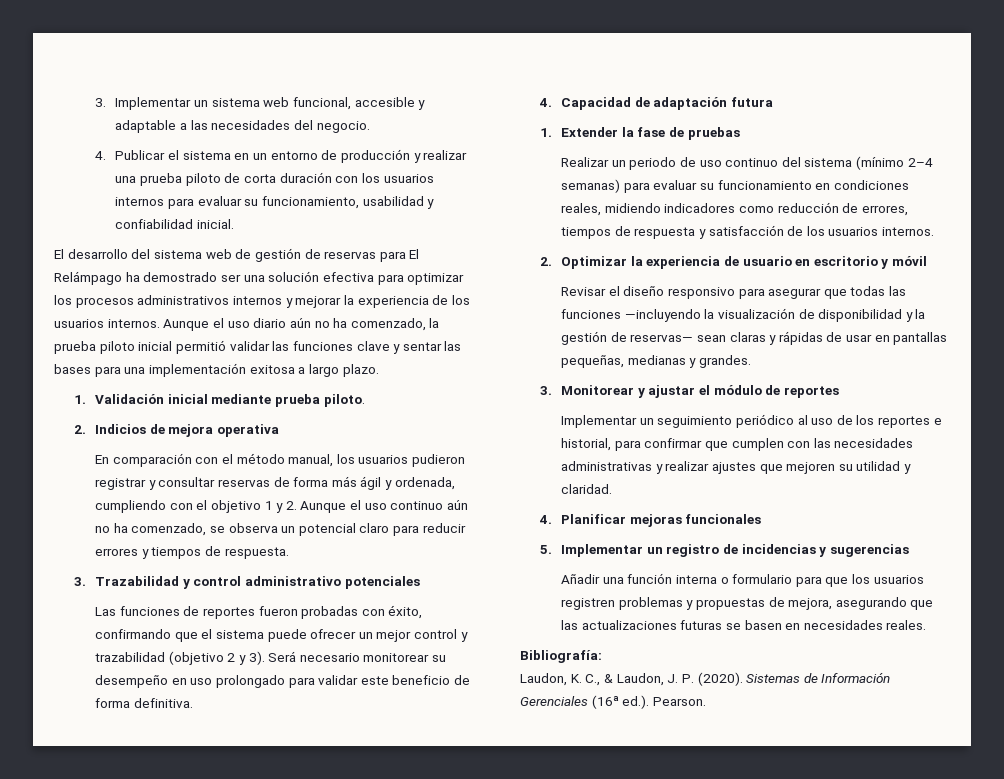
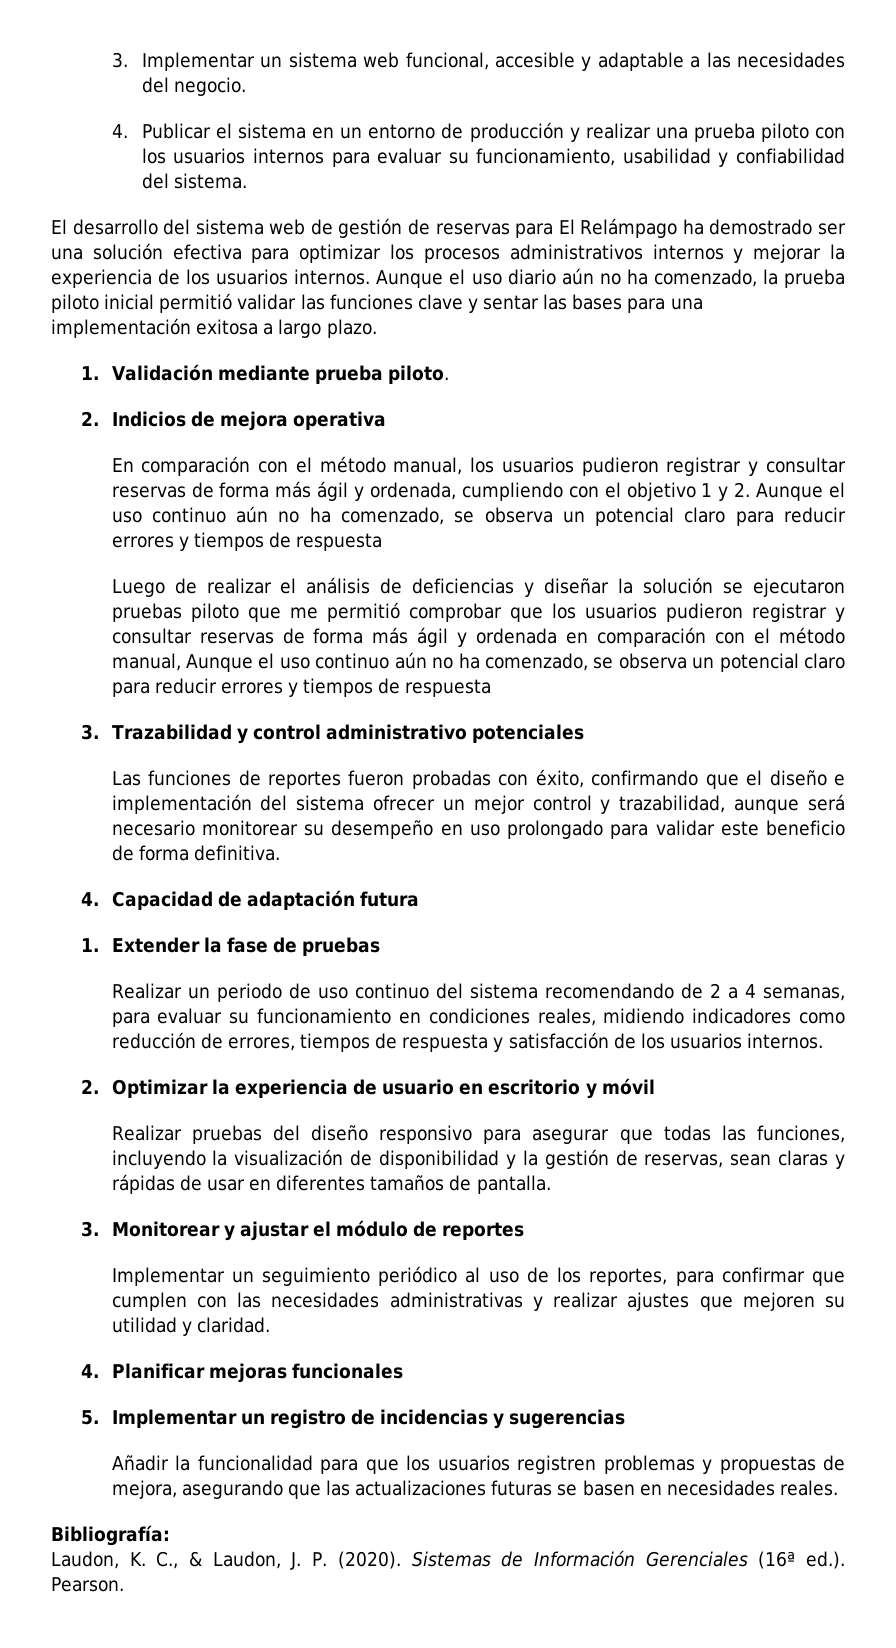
[224,172,332,183] de corta duración -> (809, 132) none
[197,219,235,229] inicial. -> [141,173,248,189] del sistema.
[167,394,208,404] inicial -> (213, 372) none
[224,547,289,559] respuesta. -> [296,533,383,551] [111,577,846,597] [111,602,846,622] [111,627,846,647] [111,652,845,672] [111,678,492,697] respuesta // Luego de realizar el análisis de deficiencias y diseñar la solución se ejecutaron pruebas piloto que me permitió comprobar que los usuarios pudieron registrar y consultar reservas de forma más ágil y ordenada en comparación con el método manual, Aunque el uso continuo aún no ha comenzado, se observa un potencial claro para reducir errores y tiempos de respuesta
[215,629,307,642] sistema puede -> [769,770,846,786] [111,794,365,814] diseño e implementación del sistema
[94,651,297,665] trazabilidad (objetivo 2 y 3). Será -> [619,794,845,814] trazabilidad, aunque será
[856,156,933,170] [560,179,620,193] (mínimo 2–4 semanas) -> [544,983,845,1001] recomendando de 2 a 4 semanas,
[560,286,620,296] Revisar el -> [111,1125,300,1144] Realizar pruebas del
[560,309,701,322] funciones —incluyendo -> [757,1125,845,1143] [111,1150,206,1169] funciones, incluyendo
[630,334,694,342] reservas— -> [644,1154,724,1168] reservas,
[893,332,948,345] [560,355,751,368] pantallas pequeñas, medianas y grandes. -> [276,1175,551,1194] diferentes tamaños de pantalla.
[878,416,942,428] [560,438,611,451] reportes e historial, -> [589,1268,668,1286] reportes,
[602,573,793,584] una función interna o formulario -> [175,1455,313,1471] la funcionalidad

